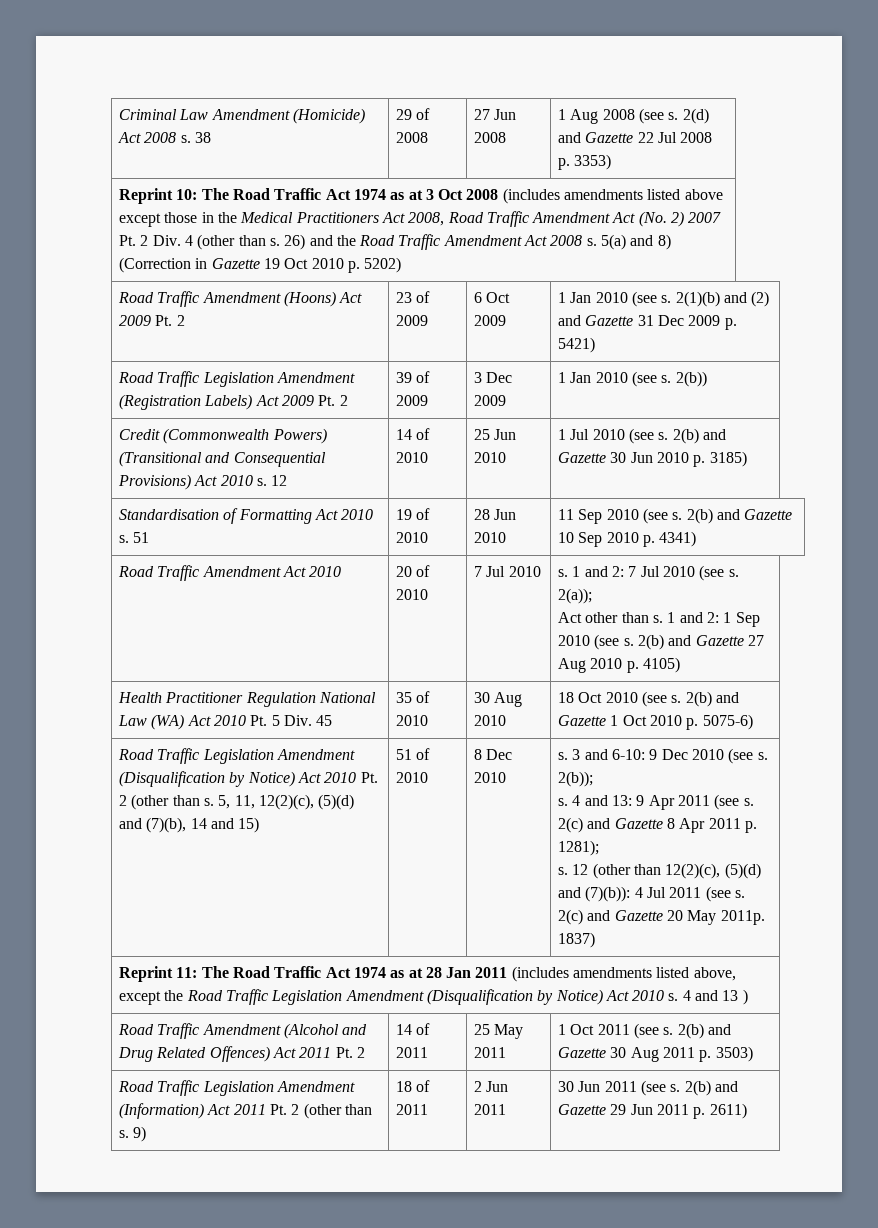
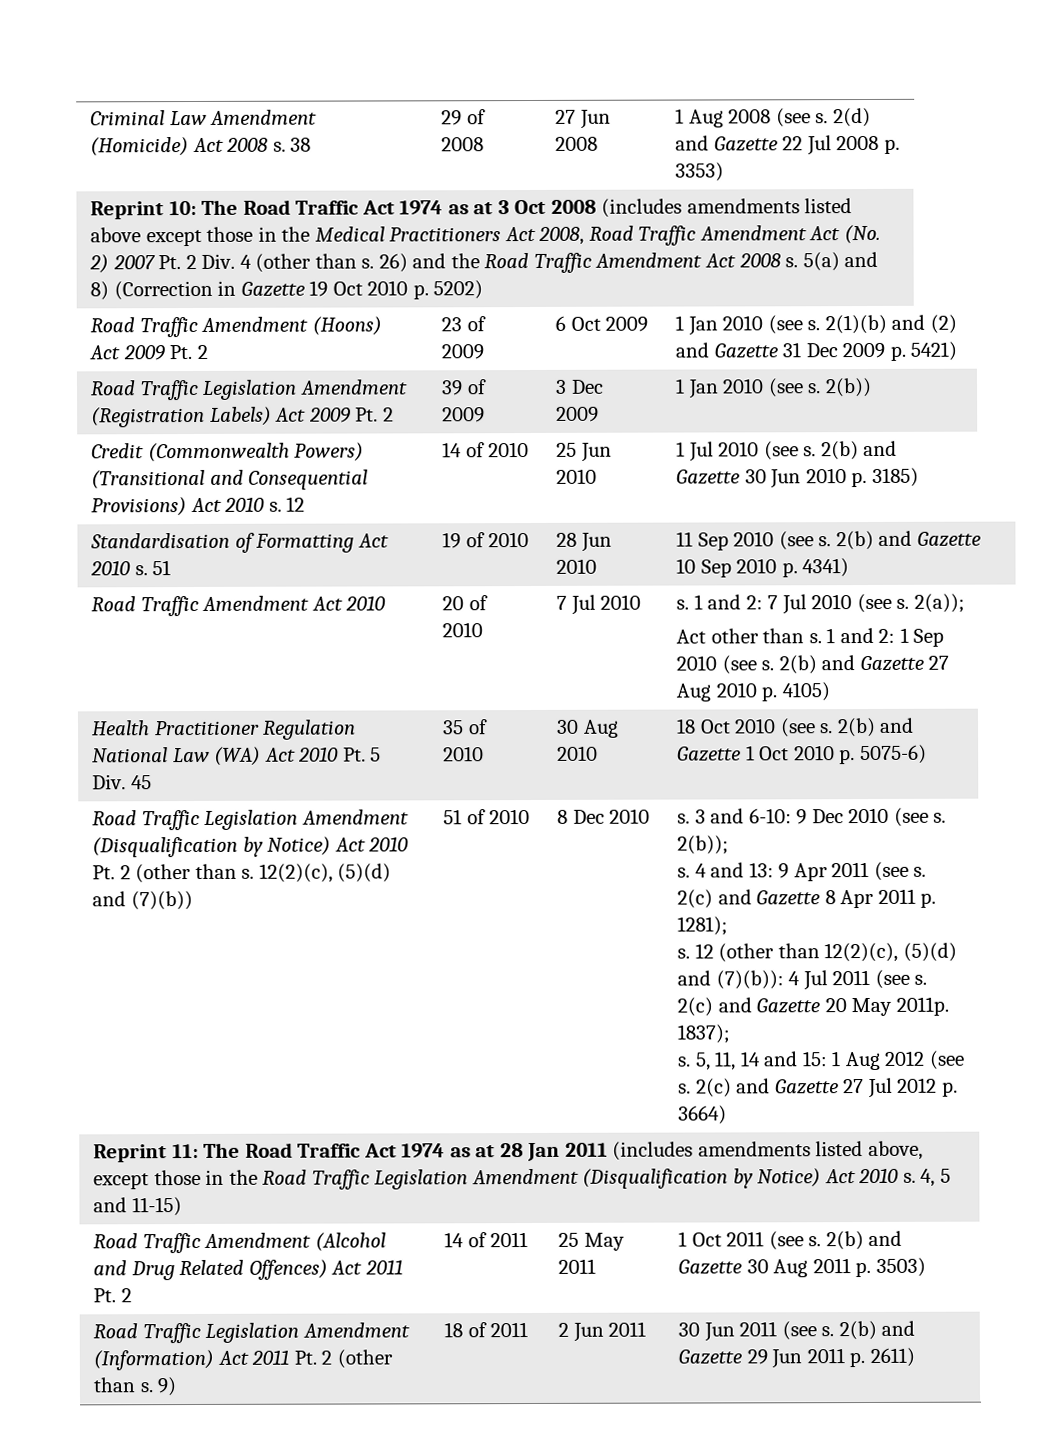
[218,794,355,810] [118,817,260,833] 5, 11, 12(2)(c), (5)(d) and (7)(b), 14 and 15) -> [258,863,392,883] [91,891,193,911] 12(2)(c), (5)(d) and (7)(b))
[557,932,595,948] 1837) -> [676,1024,730,1044] [676,1050,965,1071] [677,1077,958,1099] [677,1105,727,1125] 1837); // s. 5, 11, 14 and 15: 1 Aug 2012 (see s. 2(c) and Gazette 27 Jul 2012 p. 3664)
(161, 998) none -> [153,1169,225,1186] those in
[682,989,748,1005] 4 and 13 ) -> [920,1168,952,1187] [92,1197,182,1217] 4, 5 and 11-15)

